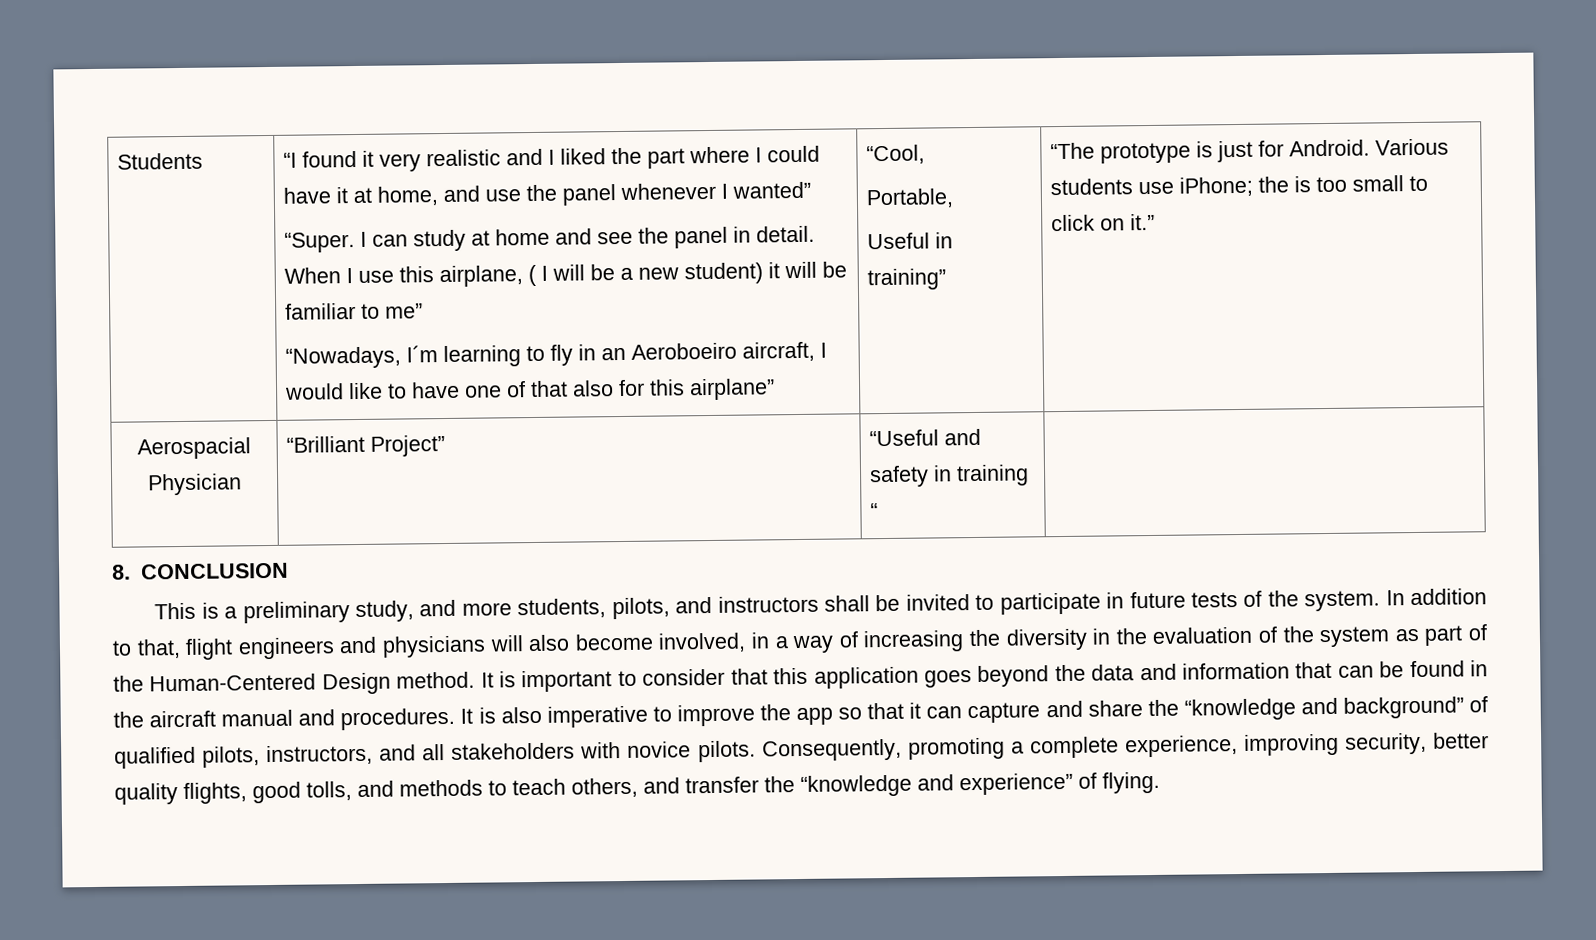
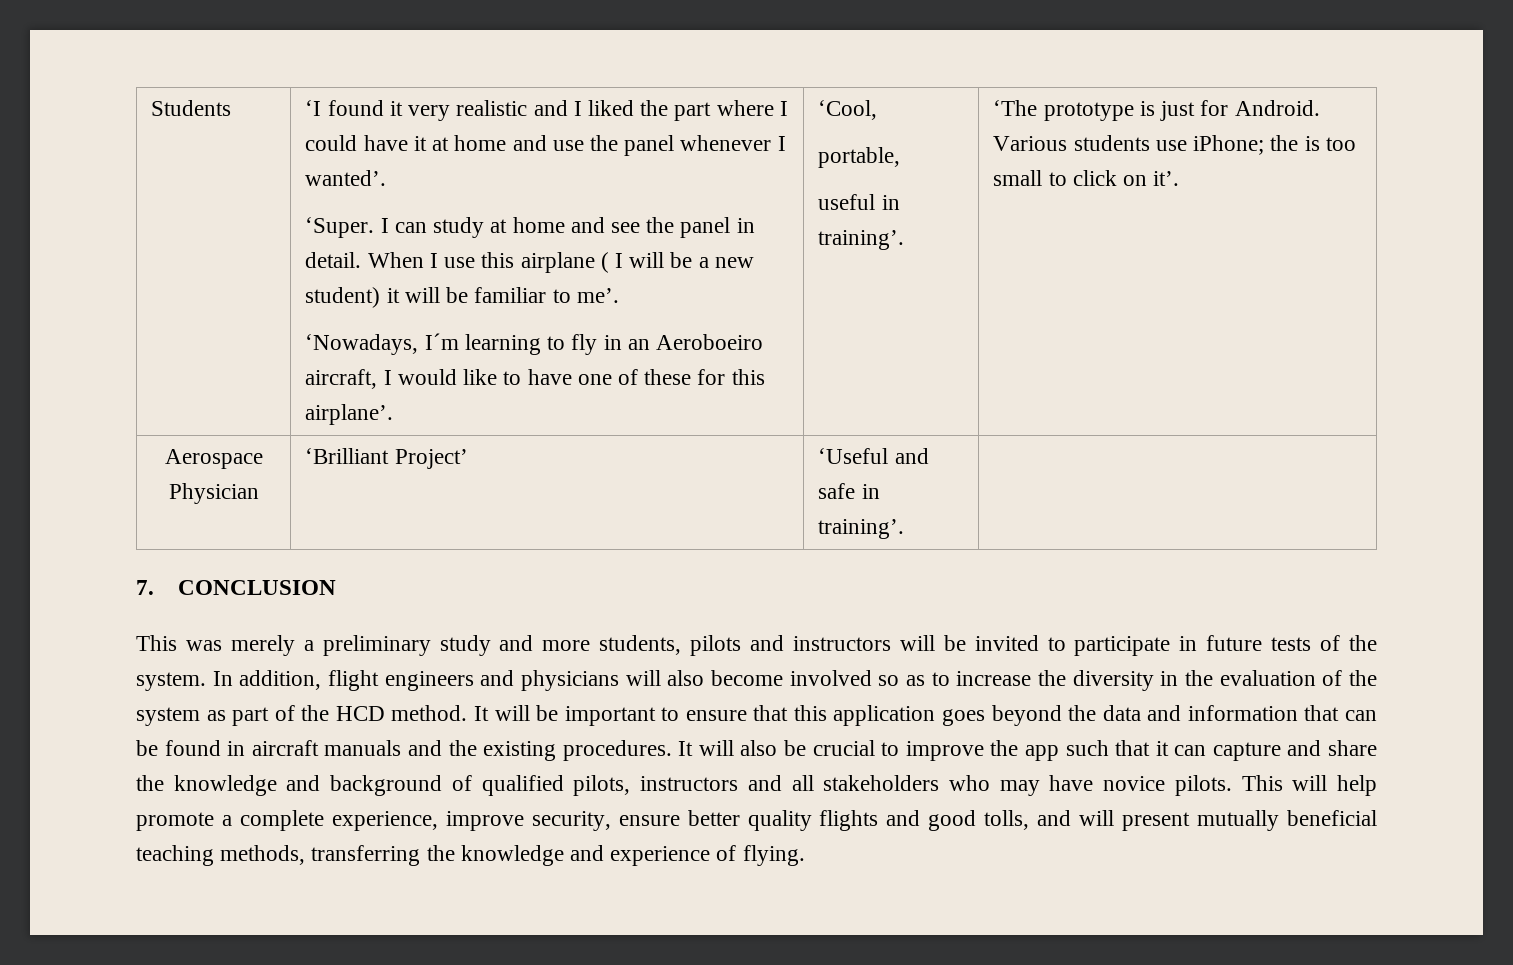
[282,152,297,168] “I -> [305,100,322,116] ‘I
[376,186,438,206] home, -> [454,135,507,151] home
[731,181,811,199] [283,232,355,253] wanted” // “Super. -> [305,170,387,186] [305,217,375,238] wanted’. // ‘Super.
[438,265,523,288] airplane, -> [520,252,595,273] airplane
[384,303,423,319] [284,346,401,369] me” // “Nowadays, -> [576,288,619,303] [305,334,419,355] me’. // ‘Nowadays,
[529,378,775,401] [865,144,925,165] [865,188,954,209] [866,232,953,250] [866,268,946,291] [1049,142,1095,160] that also for this airplane” | “Cool, // Portable, // Useful in training” | “The -> [644,369,765,385] [305,404,394,425] [818,100,878,120] [818,147,901,168] [818,194,900,210] [818,230,905,250] [993,100,1038,116] these for this airplane’. | ‘Cool, // portable, // useful in training’. | ‘The
[1129,213,1155,231] [137,437,251,460] it.” // Aerospacial -> [1153,171,1180,186] [164,449,263,469] it’. // Aerospace
[285,435,445,457] [868,428,981,447] [868,464,1029,488] [869,503,878,519] [112,564,131,580] “Brilliant Project” | “Useful and safety in training “ | // 8. -> [305,448,468,469] [818,448,929,464] [818,483,880,499] [818,519,905,539] [136,580,154,595] ‘Brilliant Project’ | ‘Useful and safe in training’. | // 7.
[201,602,219,619] is -> [185,635,295,656] was merely
[355,600,415,623] study, -> [439,635,491,656] study
[611,597,670,620] pilots, -> [690,635,742,656] pilots
[823,595,870,612] shall -> [899,635,935,651] will
[1410,588,1488,606] [112,639,181,659] addition to that, -> [239,670,322,690] addition,
[658,630,965,654] involved, in a way of increasing -> [789,670,1032,686] involved so as to increase
[149,671,517,695] Human-Centered Design method. It is -> [335,705,559,721] HCD method. It will be
[642,668,726,686] consider -> [685,710,747,721] ensure
[113,705,648,731] the aircraft manual and procedures. It is also imperative -> [251,740,875,761] aircraft manuals and the existing procedures. It will also be crucial
[838,707,863,720] so -> [1065,740,1109,756] such
[1183,696,1464,721] “knowledge and background” -> [173,775,443,796] knowledge and background
[266,744,374,766] instructors, -> [640,776,739,791] instructors
[580,732,1489,763] [114,772,1073,805] with novice pilots. Consequently, promoting a complete experience, improving security, better quality flights, good tolls, and methods to teach others, and transfer the “knowledge and experience” -> [948,775,1377,796] [136,810,1377,831] [136,845,711,866] who may have novice pilots. This will help promote a complete experience, improve security, ensure better quality flights and good tolls, and will present mutually beneficial teaching methods, transferring the knowledge and experience

